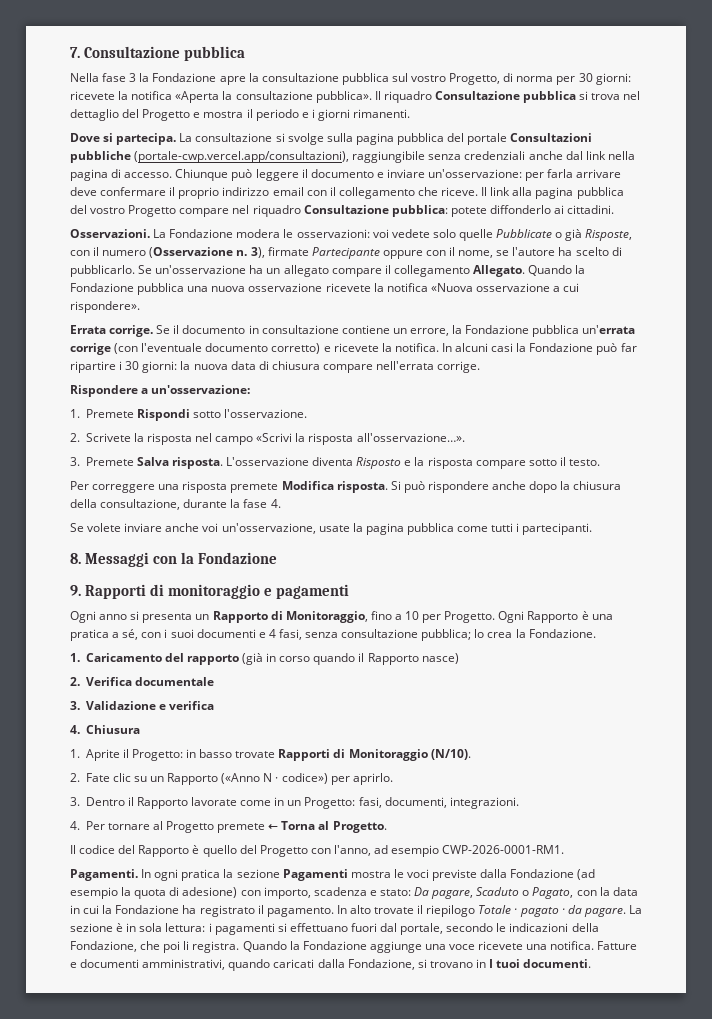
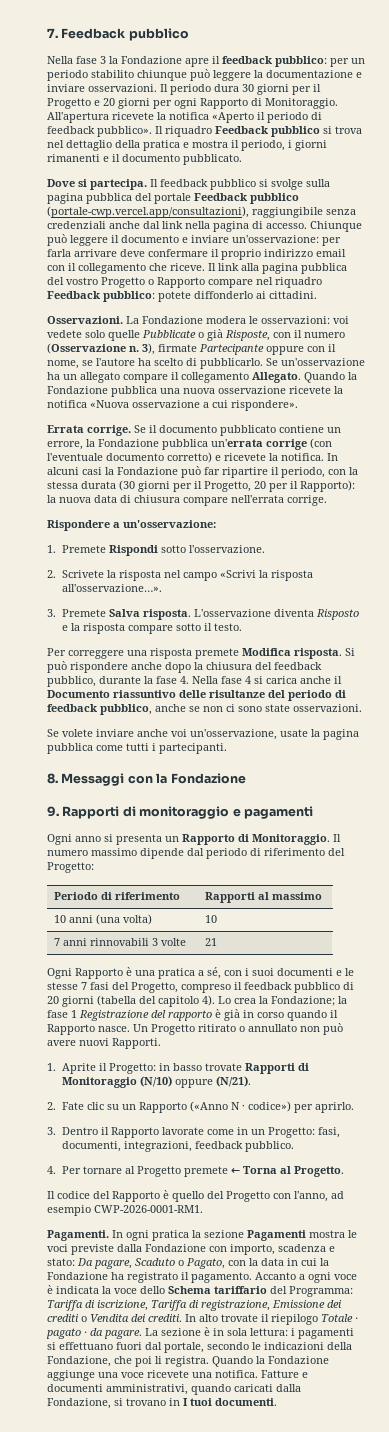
[84,46,246,61] Consultazione pubblica -> [61,28,189,41] Feedback pubblico
[248,73,631,85] [70,91,577,103] la consultazione pubblica sul vostro Progetto, di norma per 30 giorni: ricevete la notifica «Aperta la consultazione pubblica». Il riquadro Consultazione pubblica -> [212,56,365,67] [47,69,362,81] [47,84,321,95] [47,98,338,109] [47,112,322,123] [47,126,320,137] il feedback pubblico: per un periodo stabilito chiunque può leggere la documentazione e inviare osservazioni. Il periodo dura 30 giorni per il Progetto e 20 giorni per ogni Rapporto di Monitoraggio. All'apertura ricevete la notifica «Aperto il periodo di feedback pubblico». Il riquadro Feedback pubblico
[122,109,191,121] del Progetto -> [115,140,180,151] della pratica
[255,109,411,121] periodo e i giorni rimanenti. -> [241,140,327,151] [47,154,242,165] periodo, i giorni rimanenti e il documento pubblicato.
[179,133,273,142] La consultazione -> [150,179,256,190] Il feedback pubblico
[510,133,593,142] [70,151,131,163] Consultazioni pubbliche -> [194,193,299,204] Feedback pubblico
(177, 211) none -> [148,277,205,288] o Rapporto
[303,205,448,217] Consultazione pubblica: -> [47,291,155,302] Feedback pubblico:
[248,325,339,334] in consultazione -> [220,425,276,436] pubblicato
[119,361,178,373] i 30 giorni: -> [271,467,358,478] [47,480,355,492] il periodo, con la stessa durata (30 giorni per il Progetto, 20 per il Rapporto):
[70,499,181,510] della consultazione, -> [255,662,322,670] [47,676,96,687] del feedback pubblico,
(281, 503) none -> [192,676,342,684] [47,690,346,701] [47,704,362,715] Nella fase 4 si carica anche il Documento riassuntivo delle risultanze del periodo di feedback pubblico, anche se non ci sono state osservazioni.
[285,611,496,623] Monitoraggio, fino a 10 per Progetto. -> [252,834,341,845] [47,848,345,859] [47,862,94,873] [54,892,181,900] [205,892,323,903] [54,914,153,925] [205,915,218,923] [54,938,187,946] [205,938,218,946] Monitoraggio. Il numero massimo dipende dal periodo di riferimento del Progetto: // Periodo di riferimento | Rapporti al massimo // 10 anni (una volta) | 10 // 7 anni rinnovabili 3 volte | 21 //
[268,629,596,641] [70,653,264,665] 4 fasi, senza consultazione pubblica; lo crea la Fondazione. // 1. Caricamento del rapporto (già -> [345,968,354,976] [47,982,354,993] [47,995,347,1007] [47,1009,240,1021] le stesse 7 fasi del Progetto, compreso il feedback pubblico di 20 giorni (tabella del capitolo 4). Lo crea la Fondazione; la fase 1 Registrazione del rapporto è già
[421,653,459,664] [70,677,214,686] [70,701,214,710] [70,725,140,734] nasce) // 2. Verifica documentale // 3. Validazione e verifica // 4. Chiusura -> [98,1023,343,1035] [47,1038,161,1049] nasce. Un Progetto ritirato o annullato non può avere nuovi Rapporti.
[430,749,471,760] (N/10). -> [139,1076,251,1088] (N/10) oppure (N/21).
[449,797,519,809] integrazioni. -> [123,1141,294,1152] integrazioni, feedback pubblico.
[577,869,596,880] [70,887,238,899] (ad esempio la quota di adesione) -> (206, 1248) none
(334, 912) none -> [255,1272,357,1283] [47,1285,353,1297] [47,1300,342,1311] [47,1314,182,1322] Accanto a ogni voce è indicata la voce dello Schema tariffario del Programma: Tariffa di iscrizione, Tariffa di registrazione, Emissione dei crediti o Vendita dei crediti.

